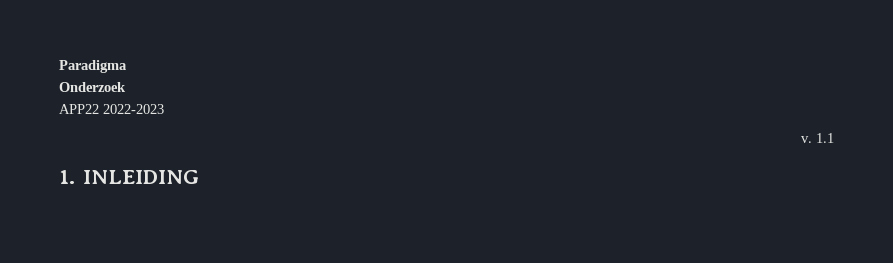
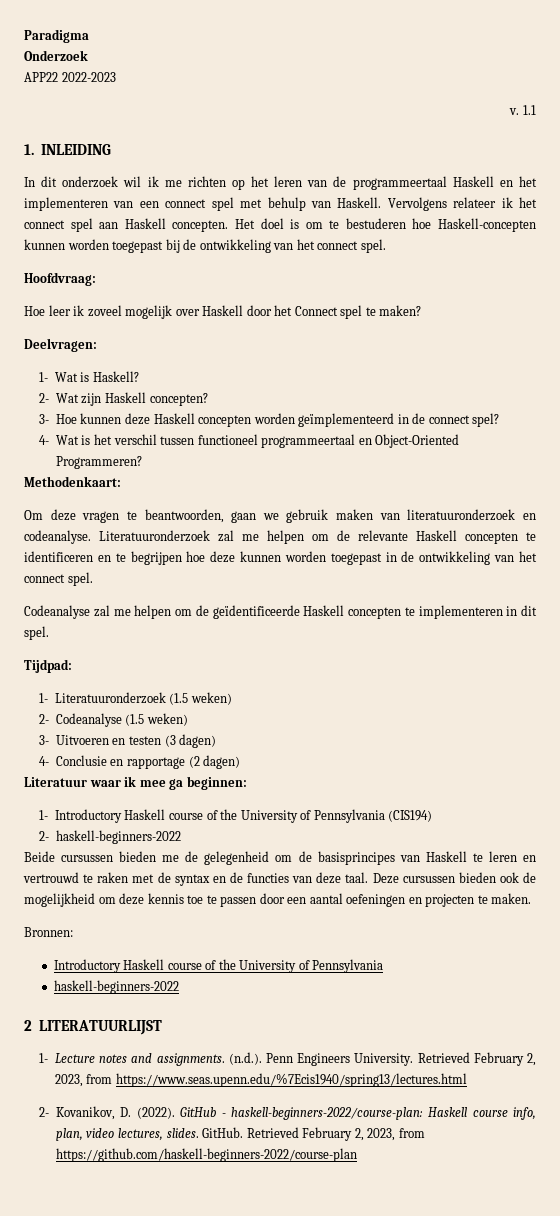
(199, 177) none -> [24,176,537,190] [24,197,538,211] [24,218,536,232] [24,239,386,253] [24,272,96,286] [24,305,422,319] [24,338,97,352] [39,371,139,382] [39,392,208,406] [39,413,500,427] [39,434,460,448] [55,456,142,469] [24,476,121,487] [24,509,536,523] [24,530,536,544] [24,551,538,565] [24,572,93,586] [24,605,537,619] [24,626,49,640] [24,659,72,673] [39,692,232,705] [39,713,188,727] [39,734,217,748] [39,755,241,769] [24,776,247,790] [39,809,433,823] [39,830,181,844] [24,851,537,865] [23,872,536,886] [24,893,532,907] [24,927,73,937] [53,959,384,973] [53,980,179,994] [24,1020,163,1035] [39,1052,536,1066] [54,1073,467,1087] [39,1106,536,1120] [55,1127,425,1141] [55,1148,357,1162] // In dit onderzoek wil ik me richten op het leren van de programmeertaal Haskell en het implementeren van een connect spel met behulp van Haskell. Vervolgens relateer ik het connect spel aan Haskell concepten. Het doel is om te bestuderen hoe Haskell-concepten kunnen worden toegepast bij de ontwikkeling van het connect spel. // Hoofdvraag: // Hoe leer ik zoveel mogelijk over Haskell door het Connect spel te maken? // Deelvragen: // 1- Wat is Haskell? // 2- Wat zijn Haskell concepten? // 3- Hoe kunnen deze Haskell concepten worden geïmplementeerd in de connect spel? // 4- Wat is het verschil tussen functioneel programmeertaal en Object-Oriented Programmeren? // Methodenkaart: // Om deze vragen te beantwoorden, gaan we gebruik maken van literatuuronderzoek en codeanalyse. Literatuuronderzoek zal me helpen om de relevante Haskell concepten te identificeren en te begrijpen hoe deze kunnen worden toegepast in de ontwikkeling van het connect spel. // Codeanalyse zal me helpen om de geïdentificeerde Haskell concepten te implementeren in dit spel. // Tijdpad: // 1- Literatuuronderzoek (1.5 weken) // 2- Codeanalyse (1.5 weken) // 3- Uitvoeren en testen (3 dagen) // 4- Conclusie en rapportage (2 dagen) // Literatuur waar ik mee ga beginnen: // 1- Introductory Haskell course of the University of Pennsylvania (CIS194) // 2- haskell-beginners-2022 // Beide cursussen bieden me de gelegenheid om de basisprincipes van Haskell te leren en vertrouwd te raken met de syntax en de functies van deze taal. Deze cursussen bieden ook de mogelijkheid om deze kennis toe te passen door een aantal oefeningen en projecten te maken. // Bronnen: // Introductory Haskell course of the University of Pennsylvania // haskell-beginners-2022 // 2 LITERATUURLIJST // 1- Lecture notes and assignments. (n.d.). Penn Engineers University. Retrieved February 2, 2023, from https://www.seas.upenn.edu/%7Ecis1940/spring13/lectures.html // 2- Kovanikov, D. (2022). GitHub - haskell-beginners-2022/course-plan: Haskell course info, plan, video lectures, slides. GitHub. Retrieved February 2, 2023, from https://github.com/haskell-beginners-2022/course-plan

